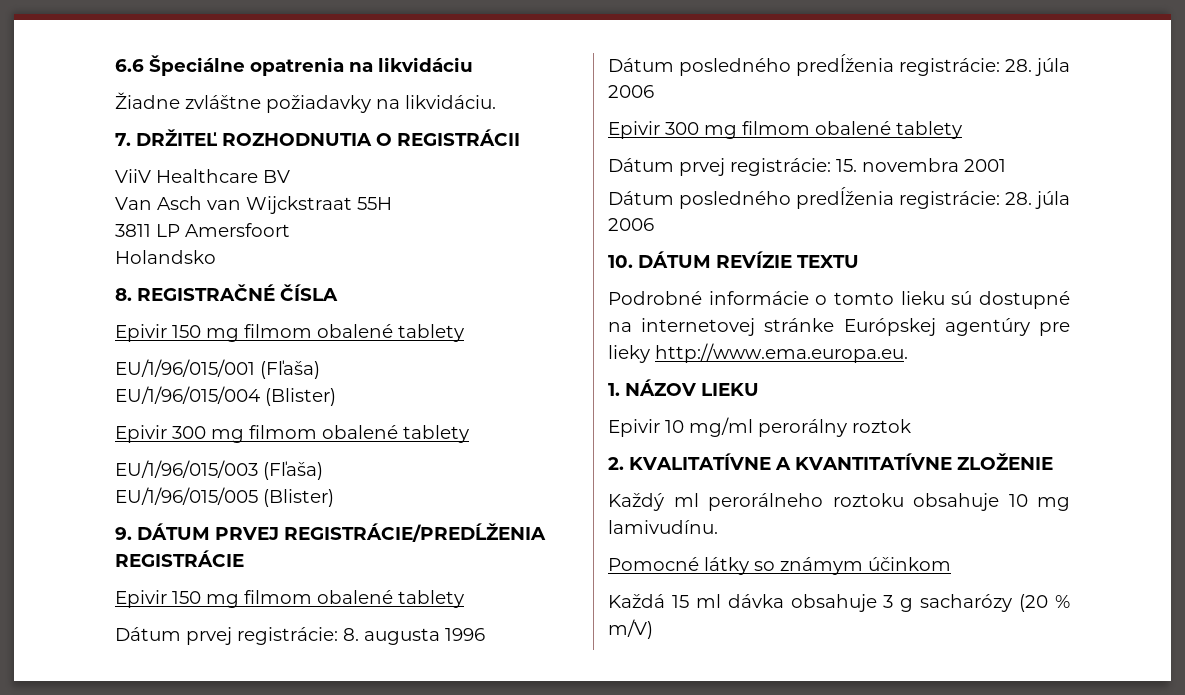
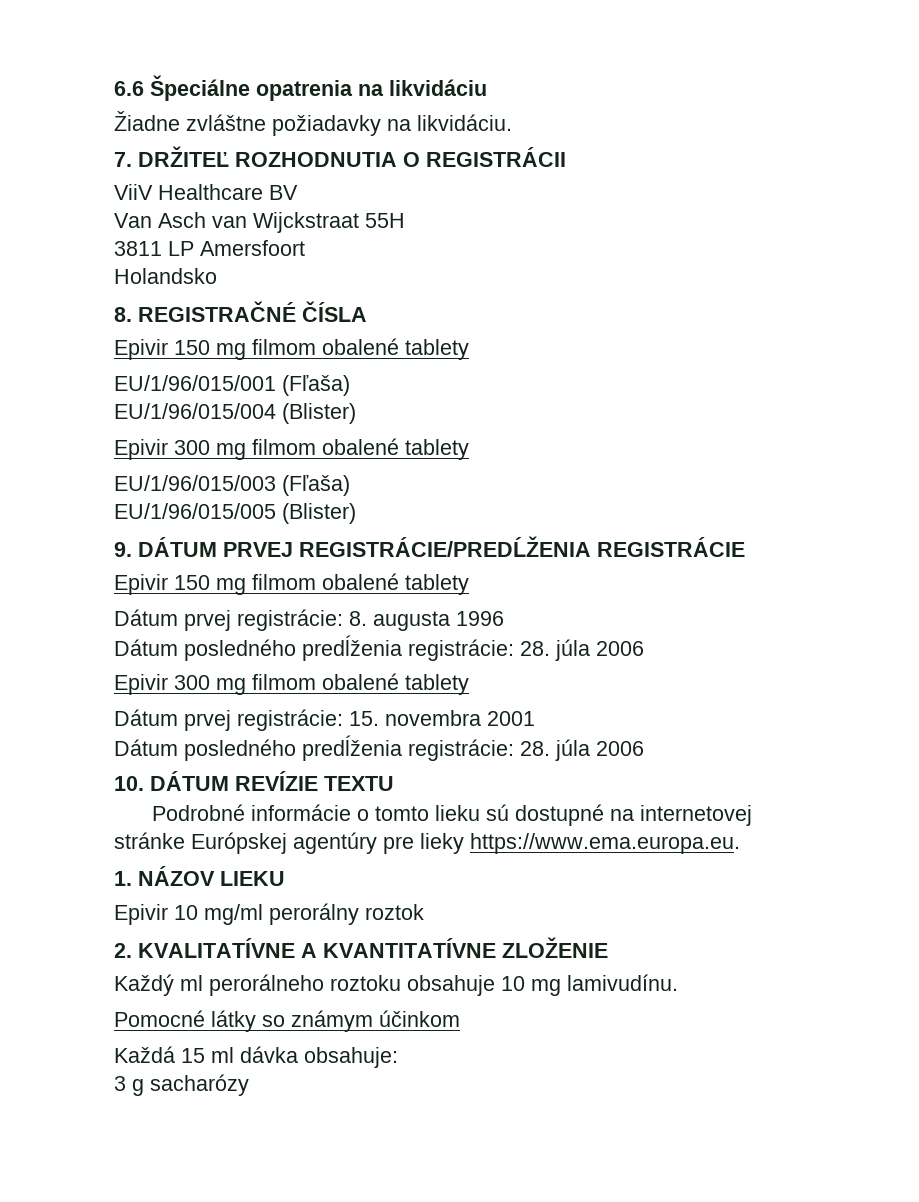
[655,343,908,363] http://www.ema.europa.eu. -> [470,833,740,854] https://www.ema.europa.eu.
[790,594,877,612] obsahuje -> [304,1047,398,1068] obsahuje: //
[1019,594,1070,612] [608,619,653,639] (20 % m/V) -> (249, 1085) none

